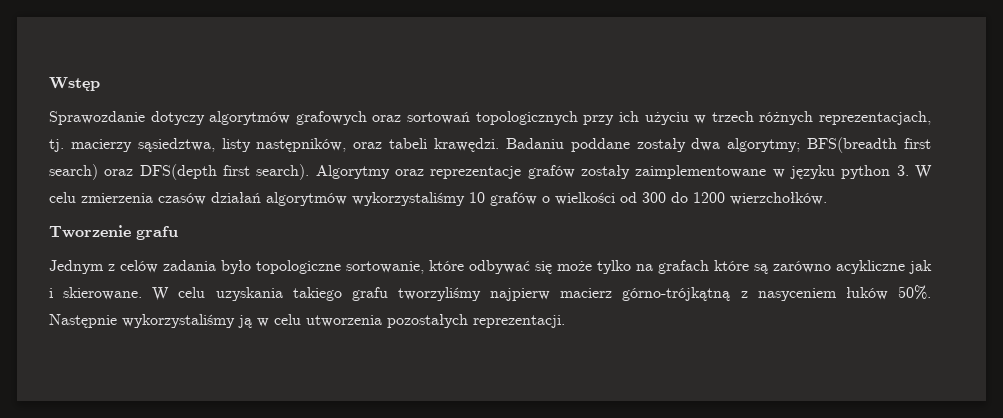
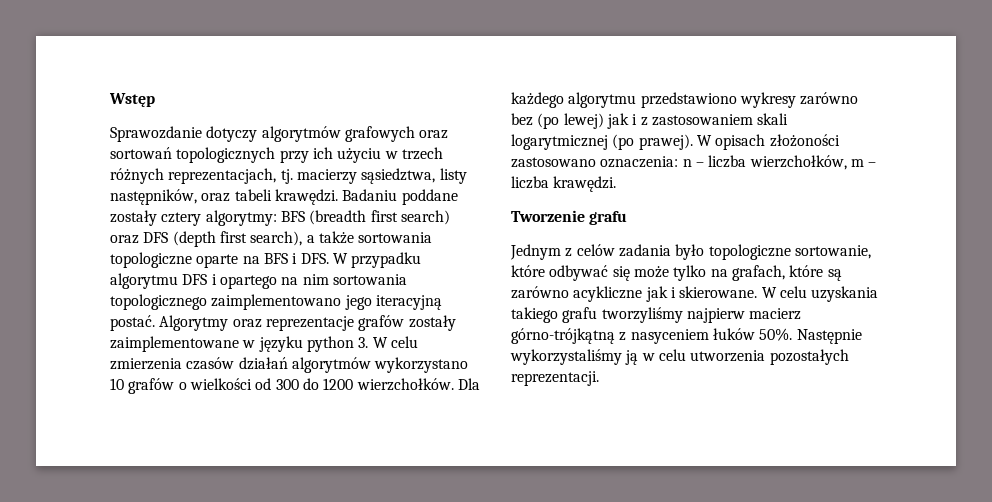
[691,137,932,153] [49,164,310,180] dwa algorytmy; BFS(breadth first search) oraz DFS(depth first search). -> [161,210,450,226] [110,231,433,247] [110,252,422,268] [110,273,407,289] [110,294,442,310] [110,315,155,331] cztery algorytmy: BFS (breadth first search) oraz DFS (depth first search), a także sortowania topologiczne oparte na BFS i DFS. W przypadku algorytmu DFS i opartego na nim sortowania topologicznego zaimplementowano jego iteracyjną postać.
[352,192,465,206] wykorzystaliśmy -> [374,357,469,373] wykorzystano
(827, 198) none -> [457,378,480,390] [511,92,859,108] [511,113,789,129] [511,134,840,150] [511,155,877,170] [511,176,617,192] Dla każdego algorytmu przedstawiono wykresy zarówno bez (po lewej) jak i z zastosowaniem skali logarytmicznej (po prawej). W opisach złożoności zastosowano oznaczenia: n – liczba wierzchołków, m – liczba krawędzi.
[658,260,709,274] grafach -> [731,265,785,281] grafach,

